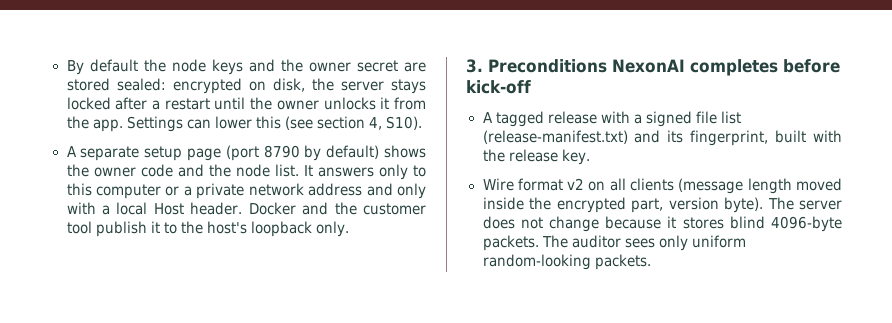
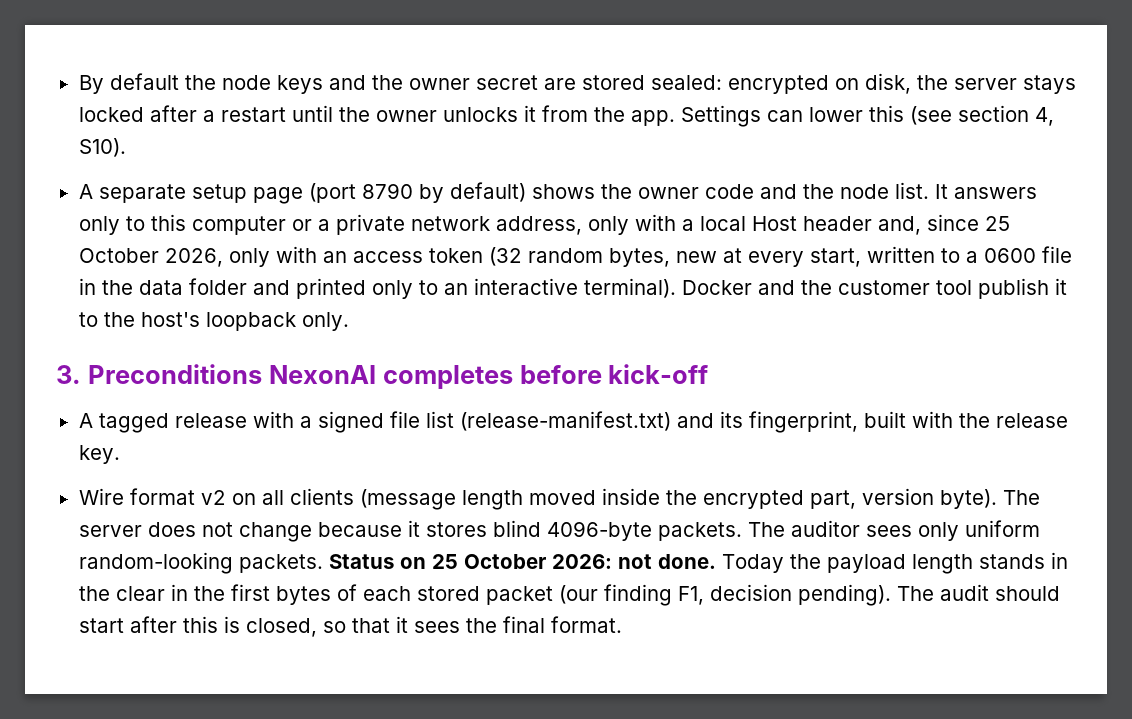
[308,183,393,196] address and -> [495,216,582,235] address,
[190,202,243,215] header. -> [802,214,1010,235] [78,246,1072,267] [78,278,676,299] header and, since 25 October 2026, only with an access token (32 random bytes, new at every start, written to a 0600 file in the data folder and printed only to an interactive terminal).
(651, 262) none -> [328,552,1068,574] [78,584,1060,606] [78,616,622,637] Status on 25 October 2026: not done. Today the payload length stands in the clear in the first bytes of each stored packet (our finding F1, decision pending). The audit should start after this is closed, so that it sees the final format.

